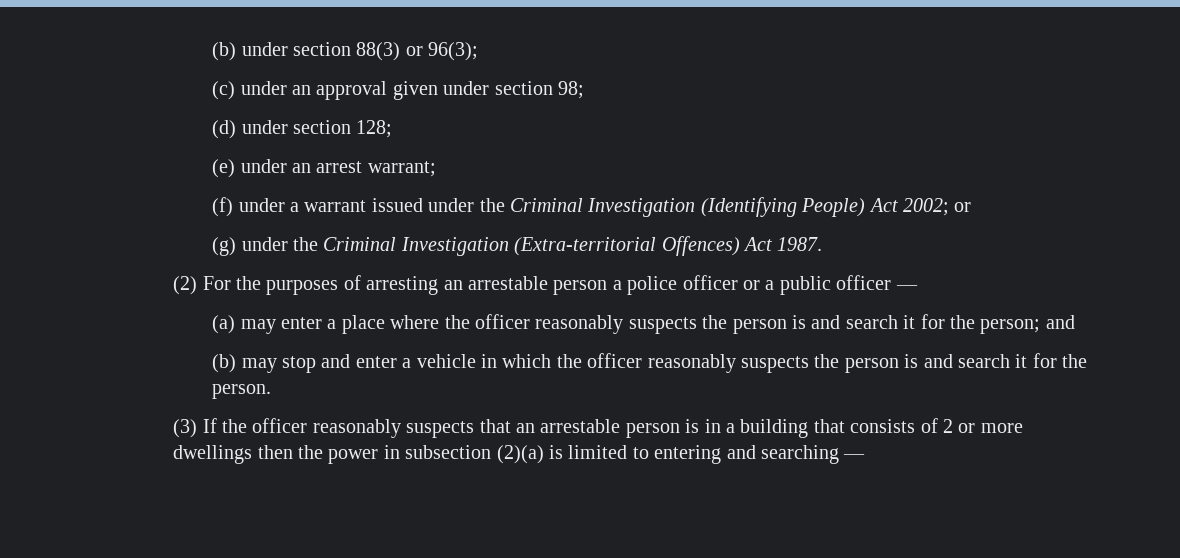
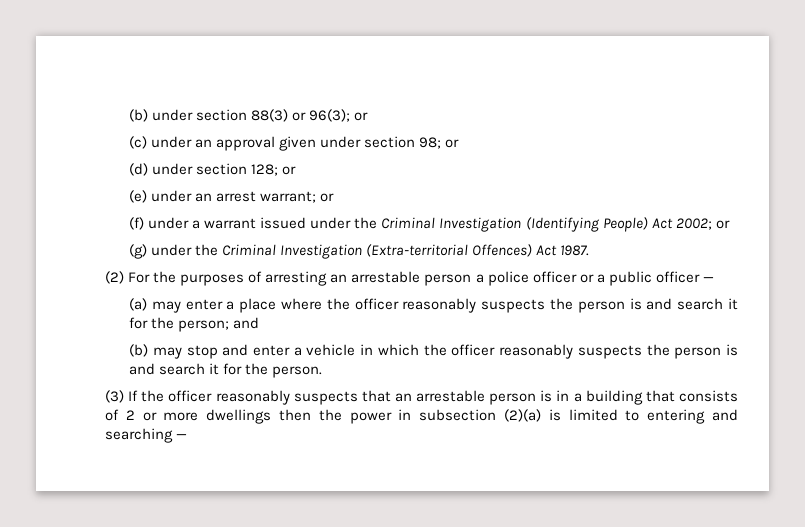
(479, 51) none -> [354,112,369,121] or
(584, 90) none -> [445,139,460,148] or
(393, 129) none -> [282,166,297,175] or
(436, 169) none -> [320,193,335,202] or

